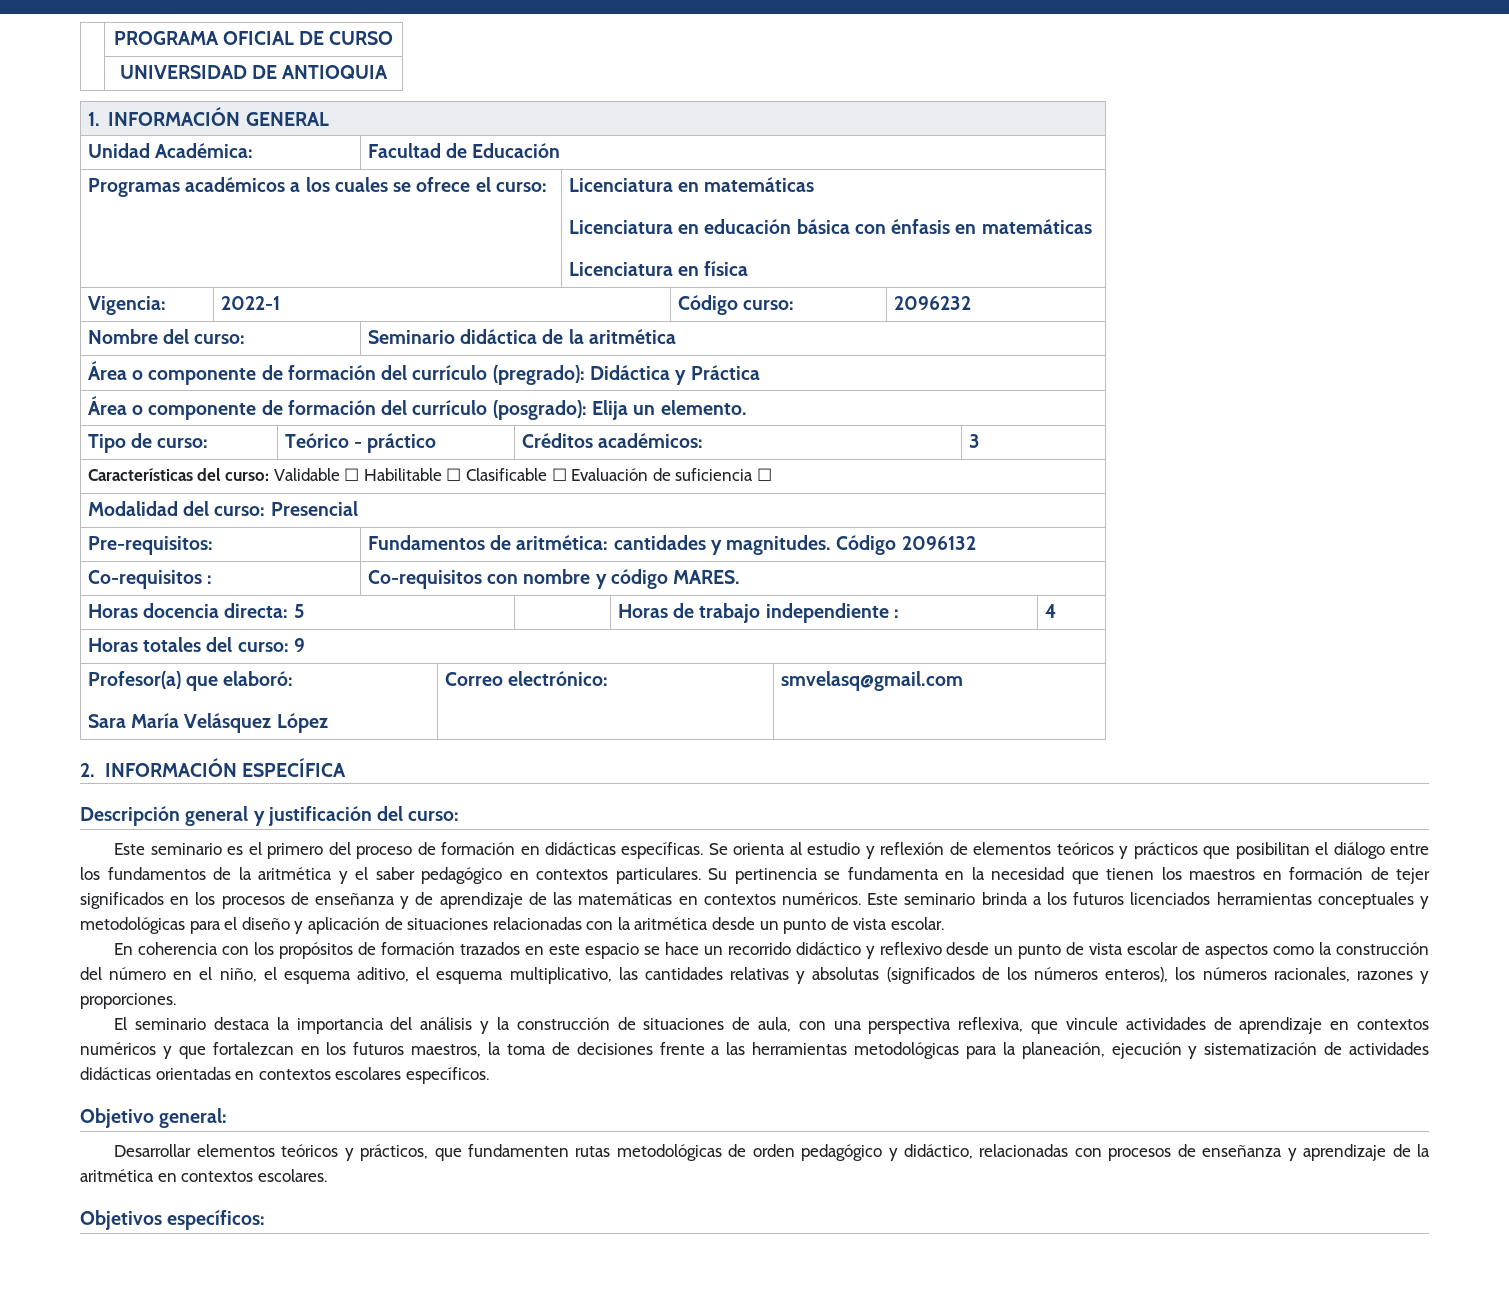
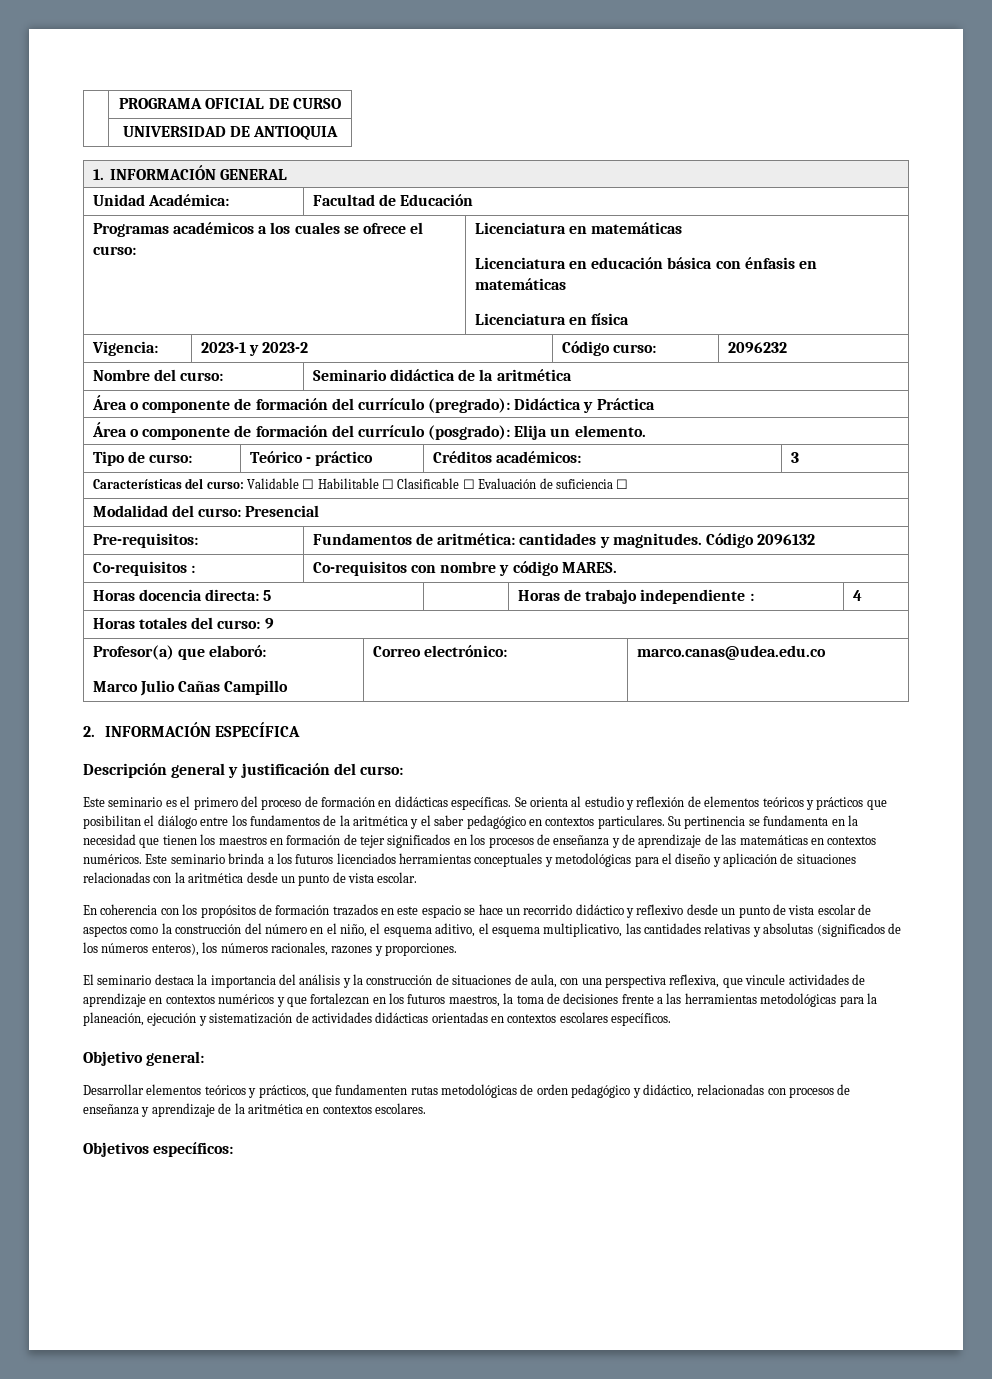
[220,296,280,310] 2022-1 -> [200,342,309,356] 2023-1 y 2023-2
[87,713,328,733] Sara María Velásquez López -> [92,680,289,696] Marco Julio Cañas Campillo
[780,671,963,691] smvelasq@gmail.com -> [636,645,826,660] marco.canas@udea.edu.co

